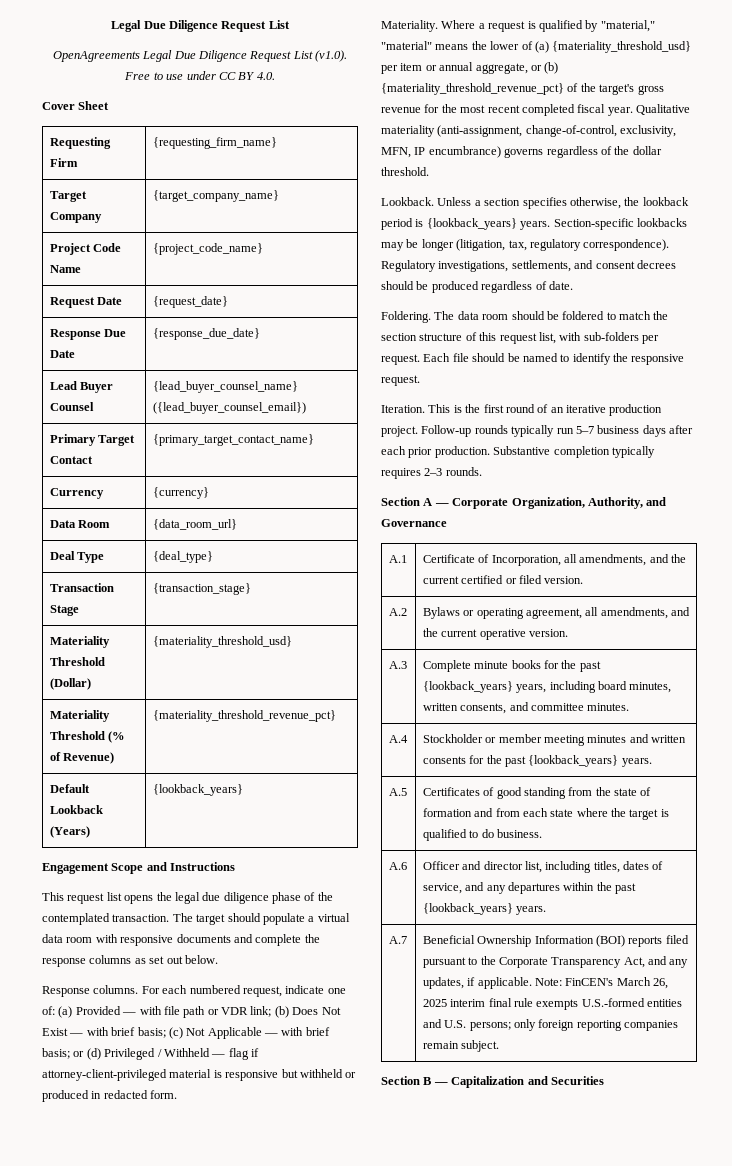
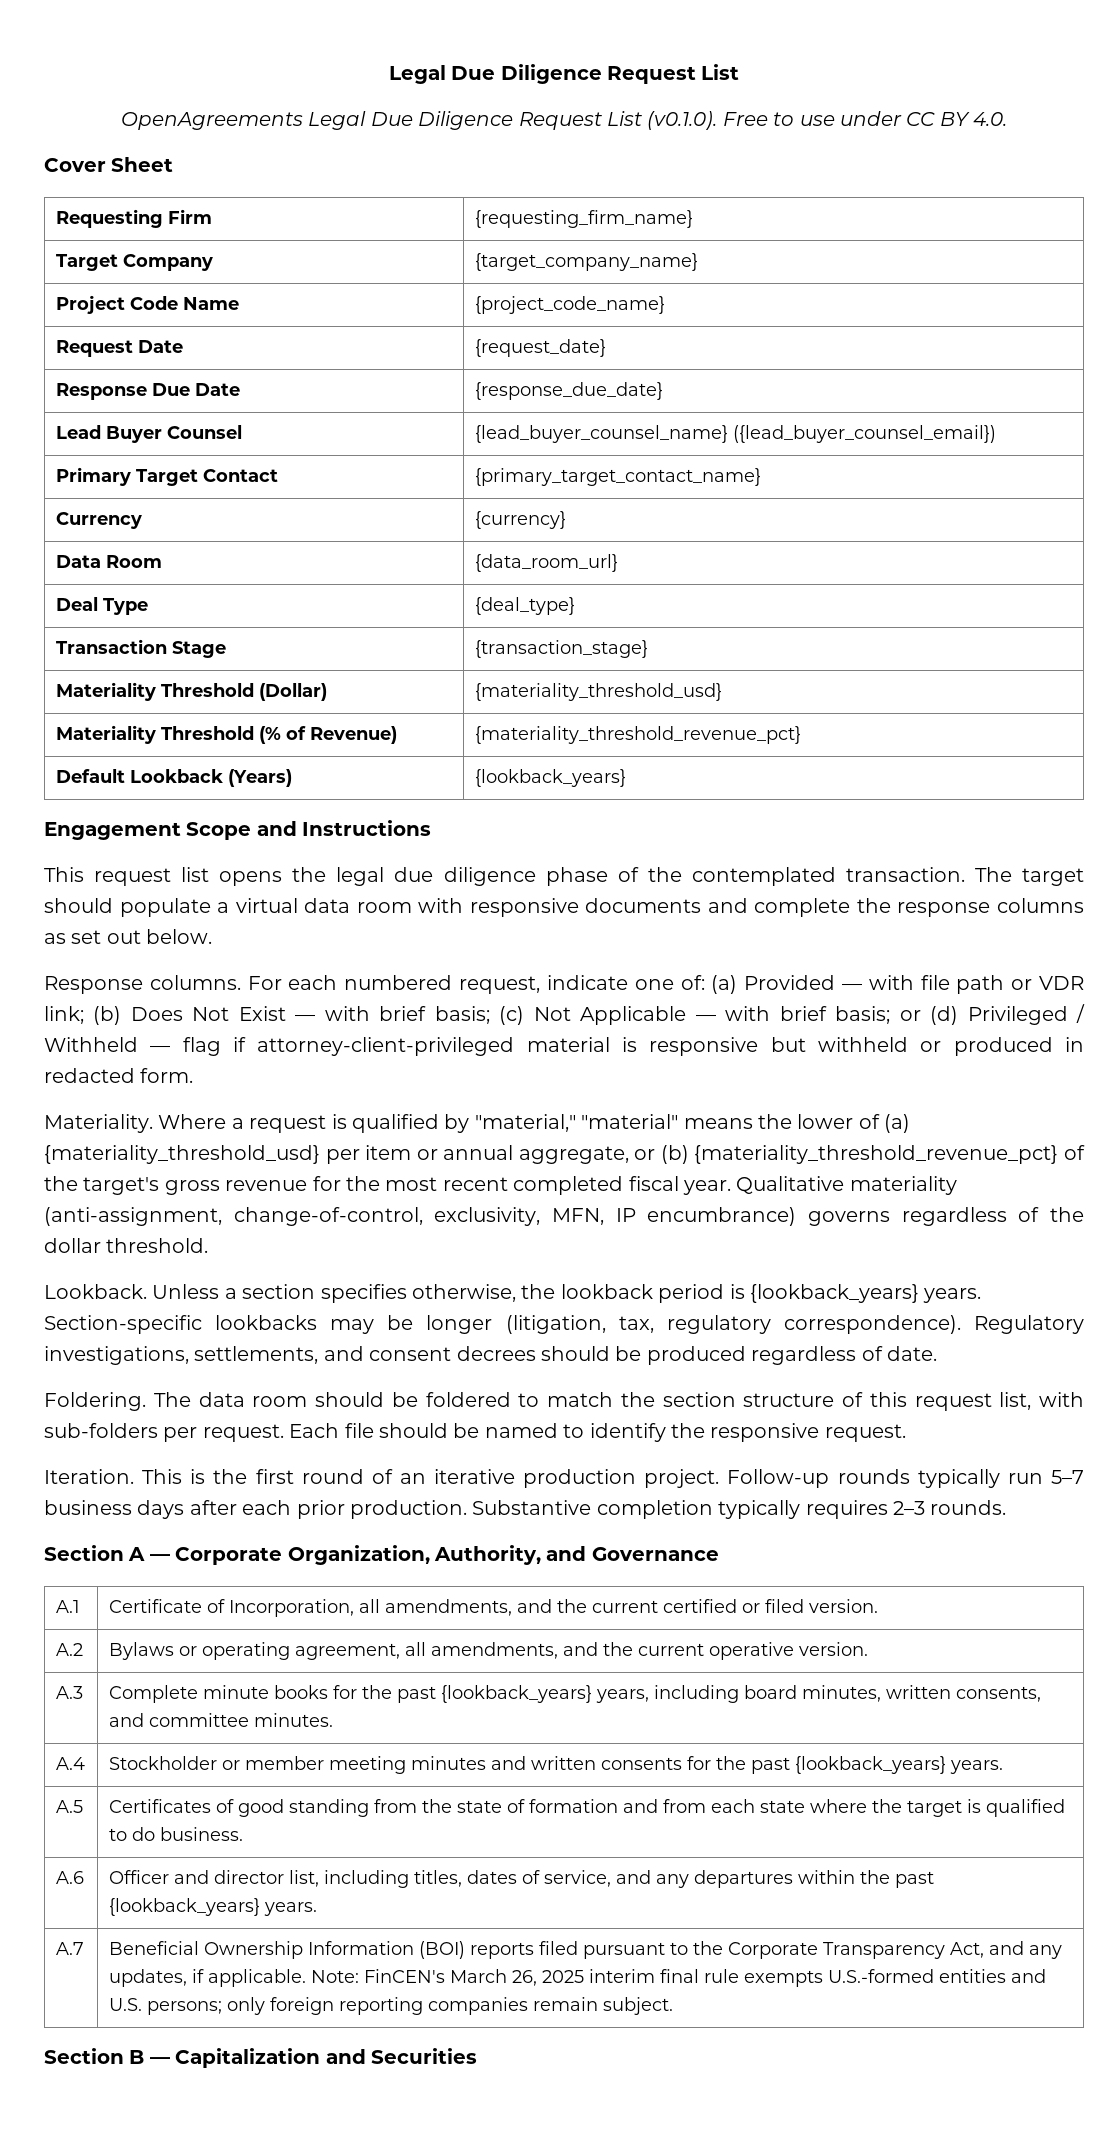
[315,50,348,62] (v1.0). -> [647,111,718,130] (v0.1.0).

